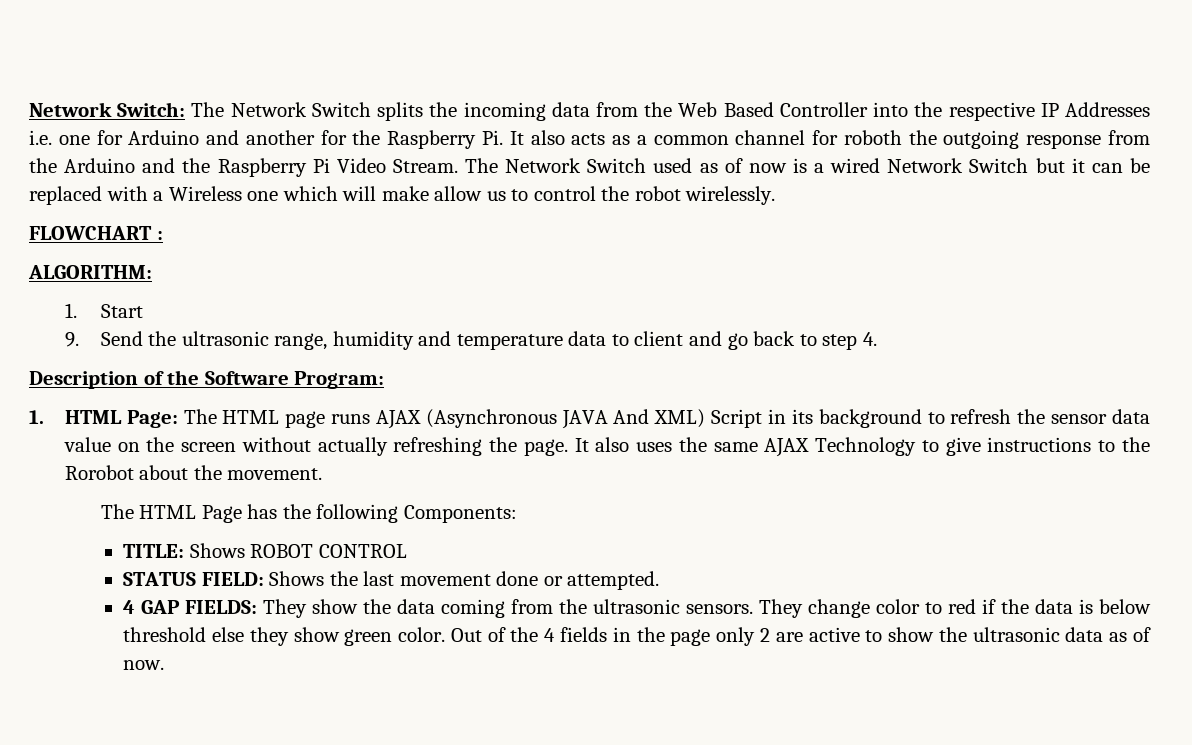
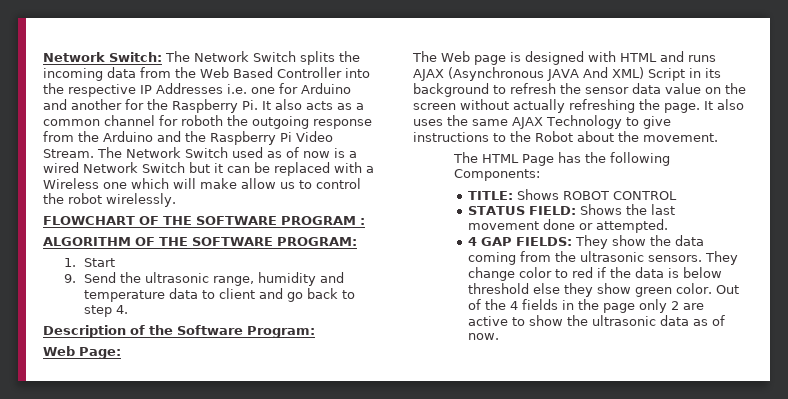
[156,231,163,240] [28,265,152,279] : // ALGORITHM: -> [139,216,365,225] [43,237,357,246] OF THE SOFTWARE PROGRAM : // ALGORITHM OF THE SOFTWARE PROGRAM:
[29,409,326,428] 1. HTML Page: The HTML page -> [43,346,121,359] [412,51,684,65] Web Page: // The Web page is designed with HTML and
[64,465,134,480] Rorobot -> [535,131,573,142] Robot

